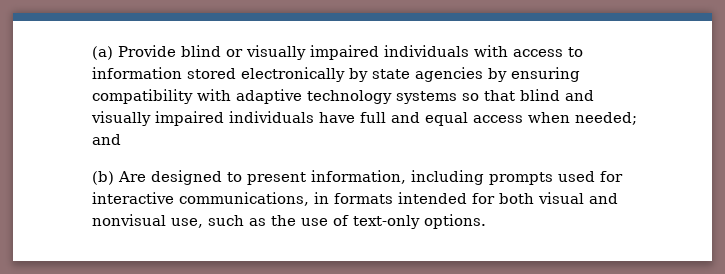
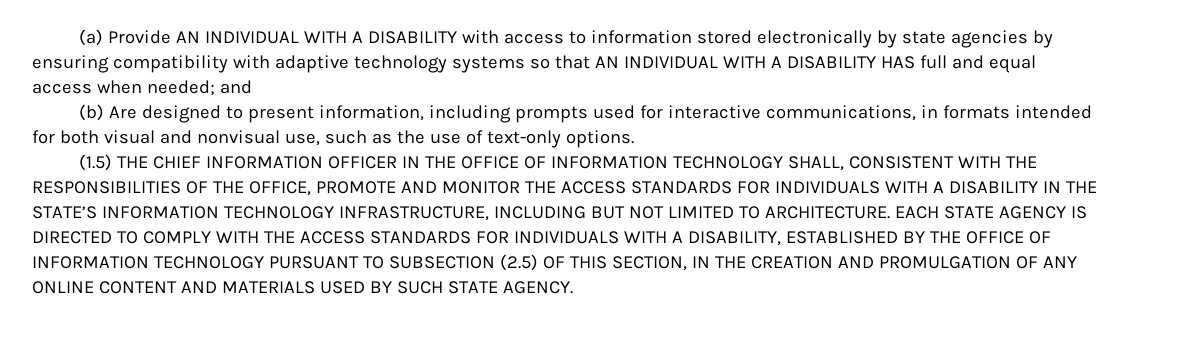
[181,45,469,60] blind or visually impaired individuals -> [176,31,458,44] AN INDIVIDUAL WITH A DISABILITY
[520,89,594,101] [91,111,355,126] blind and visually impaired individuals have -> [594,56,915,69] AN INDIVIDUAL WITH A DISABILITY HAS
(486, 221) none -> [79,154,1038,171] [32,181,1097,196] [32,206,1087,221] [32,231,1051,246] [32,254,1077,271] [32,281,573,294] // (1.5) THE CHIEF INFORMATION OFFICER IN THE OFFICE OF INFORMATION TECHNOLOGY SHALL, CONSISTENT WITH THE RESPONSIBILITIES OF THE OFFICE, PROMOTE AND MONITOR THE ACCESS STANDARDS FOR INDIVIDUALS WITH A DISABILITY IN THE STATE’S INFORMATION TECHNOLOGY INFRASTRUCTURE, INCLUDING BUT NOT LIMITED TO ARCHITECTURE. EACH STATE AGENCY IS DIRECTED TO COMPLY WITH THE ACCESS STANDARDS FOR INDIVIDUALS WITH A DISABILITY, ESTABLISHED BY THE OFFICE OF INFORMATION TECHNOLOGY PURSUANT TO SUBSECTION (2.5) OF THIS SECTION, IN THE CREATION AND PROMULGATION OF ANY ONLINE CONTENT AND MATERIALS USED BY SUCH STATE AGENCY.

